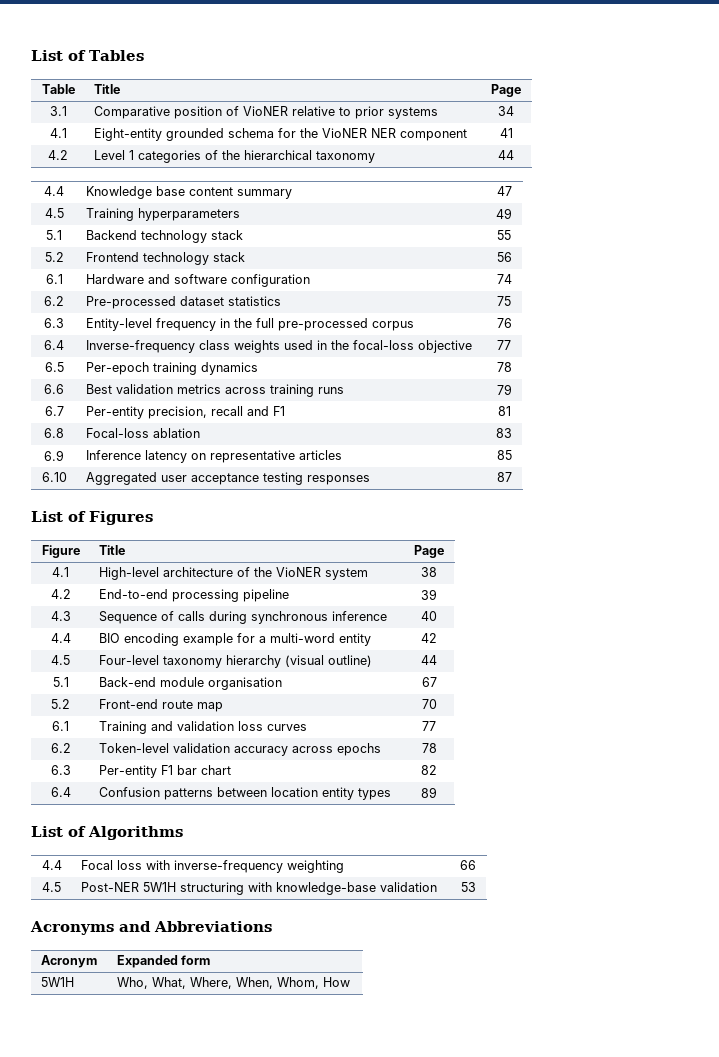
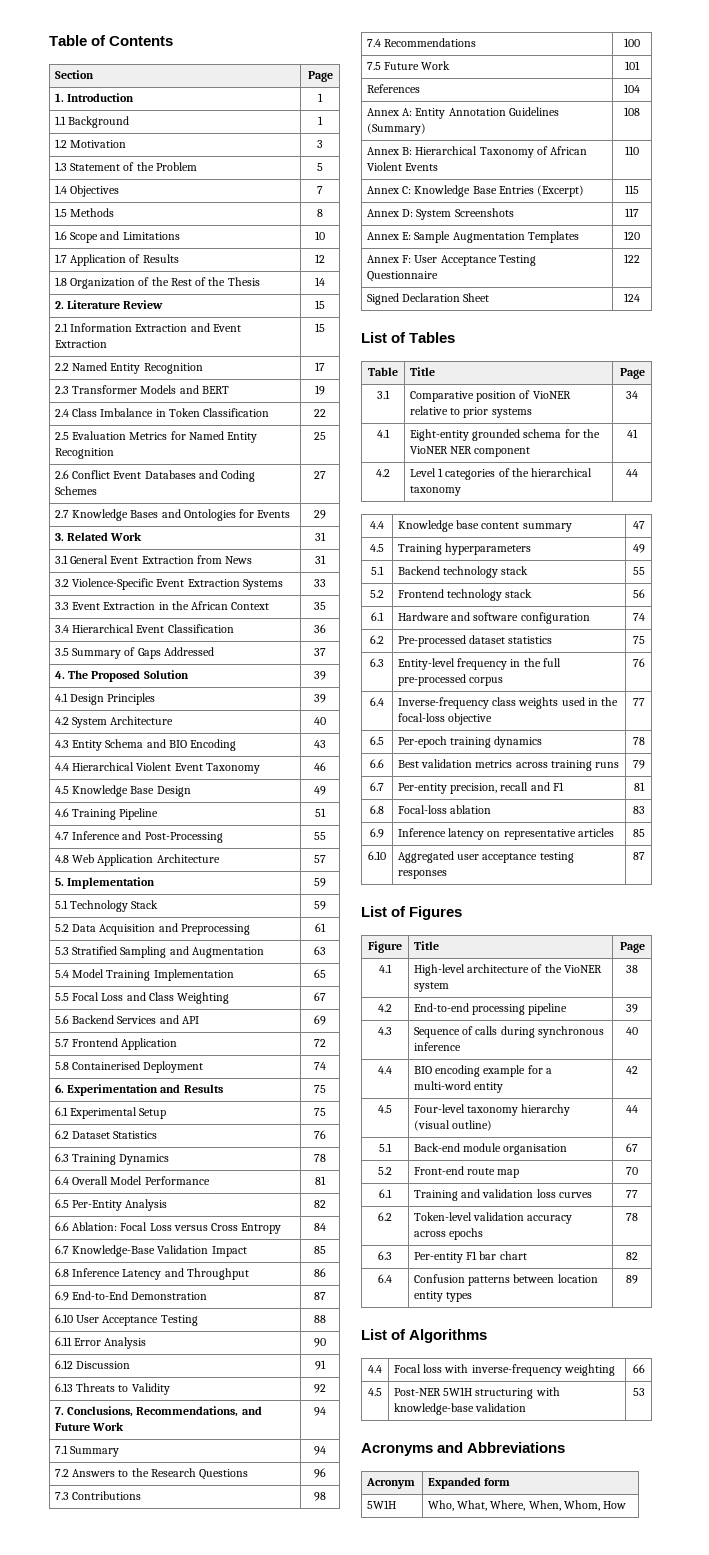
(31, 55) none -> [49,35,174,46] [55,70,95,79] [307,71,333,82] [55,93,135,102] [318,93,323,102] [55,116,130,128] [318,116,323,125] [55,139,127,148] [317,140,323,148] [55,162,197,171] [317,163,323,171] [55,185,120,197] [317,186,323,194] [55,208,115,217] [317,209,323,217] [55,231,180,243] [315,231,325,240] [55,254,179,266] [315,254,325,263] [55,277,260,289] [315,277,325,286] [55,300,164,309] [315,300,325,309] [55,323,241,332] [55,340,108,348] [315,323,325,332] [55,362,203,374] [315,362,325,371] [55,385,229,394] [315,385,325,395] [55,408,270,417] [314,409,326,417] [55,431,258,443] [55,448,115,459] [314,432,326,440] [55,470,256,482] [55,486,98,495] [314,471,326,479] [55,509,291,521] [314,510,326,519] [55,532,143,541] [315,532,326,541] [55,555,253,564] [315,555,326,564] [55,578,283,590] [314,579,326,587] [55,601,270,610] [314,602,326,610] [55,624,234,633] [314,624,326,633] [55,647,214,659] [314,648,326,656] [55,670,189,682] [314,671,326,680] [55,693,156,705] [314,694,326,703] [55,716,174,728] [314,717,326,725] [55,739,237,751] [314,740,326,748] [55,762,260,774] [314,762,326,771] [55,785,191,797] [314,786,326,795] [55,808,159,820] [315,808,326,817] [55,831,223,843] [314,832,326,840] [55,854,220,866] [314,855,326,863] [55,877,156,889] [314,878,326,887] [55,900,159,912] [314,901,326,910] [55,923,250,935] [315,923,326,932] [55,946,264,958] [314,946,326,955] [55,969,234,981] [314,969,326,978] [55,992,230,1004] [314,992,326,1001] [55,1015,199,1024] [314,1015,326,1025] [55,1038,178,1050] [314,1039,326,1047] [55,1061,204,1073] [314,1062,326,1070] [55,1084,223,1096] [314,1085,326,1093] [55,1107,167,1119] [314,1108,326,1116] [55,1130,158,1139] [314,1130,326,1139] [55,1153,170,1165] [314,1154,326,1162] [55,1176,210,1185] [315,1176,326,1185] [55,1199,168,1211] [314,1200,326,1208] [55,1222,282,1234] [314,1223,326,1231] [55,1245,247,1257] [314,1246,326,1254] [55,1268,249,1280] [314,1268,326,1277] [55,1291,208,1301] [314,1292,326,1300] [55,1314,198,1326] [314,1315,326,1323] [55,1337,147,1349] [314,1338,326,1347] [55,1360,131,1369] [315,1360,326,1370] [55,1383,170,1395] [314,1384,326,1393] [55,1406,262,1417] [55,1422,125,1431] [314,1407,326,1416] [55,1445,120,1457] [314,1446,326,1455] [55,1468,249,1480] [314,1468,326,1478] [55,1491,142,1500] [314,1492,326,1501] [367,38,477,47] [624,38,640,47] [367,61,451,70] [625,61,640,70] [367,84,421,93] [624,84,640,93] [367,107,559,119] [367,123,427,135] [624,107,640,116] [367,146,588,158] [367,162,439,171] [625,146,639,155] [367,185,585,197] [625,185,639,194] [367,208,514,220] [625,208,639,217] [367,231,579,243] [624,231,640,240] [367,255,536,266] [367,271,439,282] [624,254,640,263] [367,293,490,305] [624,293,640,302] Table of Contents // Section | Page // 1. Introduction | 1 // 1.1 Background | 1 // 1.2 Motivation | 3 // 1.3 Statement of the Problem | 5 // 1.4 Objectives | 7 // 1.5 Methods | 8 // 1.6 Scope and Limitations | 10 // 1.7 Application of Results | 12 // 1.8 Organization of the Rest of the Thesis | 14 // 2. Literature Review | 15 // 2.1 Information Extraction and Event Extraction | 15 // 2.2 Named Entity Recognition | 17 // 2.3 Transformer Models and BERT | 19 // 2.4 Class Imbalance in Token Classification | 22 // 2.5 Evaluation Metrics for Named Entity Recognition | 25 // 2.6 Conflict Event Databases and Coding Schemes | 27 // 2.7 Knowledge Bases and Ontologies for Events | 29 // 3. Related Work | 31 // 3.1 General Event Extraction from News | 31 // 3.2 Violence-Specific Event Extraction Systems | 33 // 3.3 Event Extraction in the African Context | 35 // 3.4 Hierarchical Event Classification | 36 // 3.5 Summary of Gaps Addressed | 37 // 4. The Proposed Solution | 39 // 4.1 Design Principles | 39 // 4.2 System Architecture | 40 // 4.3 Entity Schema and BIO Encoding | 43 // 4.4 Hierarchical Violent Event Taxonomy | 46 // 4.5 Knowledge Base Design | 49 // 4.6 Training Pipeline | 51 // 4.7 Inference and Post-Processing | 55 // 4.8 Web Application Architecture | 57 // 5. Implementation | 59 // 5.1 Technology Stack | 59 // 5.2 Data Acquisition and Preprocessing | 61 // 5.3 Stratified Sampling and Augmentation | 63 // 5.4 Model Training Implementation | 65 // 5.5 Focal Loss and Class Weighting | 67 // 5.6 Backend Services and API | 69 // 5.7 Frontend Application | 72 // 5.8 Containerised Deployment | 74 // 6. Experimentation and Results | 75 // 6.1 Experimental Setup | 75 // 6.2 Dataset Statistics | 76 // 6.3 Training Dynamics | 78 // 6.4 Overall Model Performance | 81 // 6.5 Per-Entity Analysis | 82 // 6.6 Ablation: Focal Loss versus Cross Entropy | 84 // 6.7 Knowledge-Base Validation Impact | 85 // 6.8 Inference Latency and Throughput | 86 // 6.9 End-to-End Demonstration | 87 // 6.10 User Acceptance Testing | 88 // 6.11 Error Analysis | 90 // 6.12 Discussion | 91 // 6.13 Threats to Validity | 92 // 7. Conclusions, Recommendations, and Future Work | 94 // 7.1 Summary | 94 // 7.2 Answers to the Research Questions | 96 // 7.3 Contributions | 98 // 7.4 Recommendations | 100 // 7.5 Future Work | 101 // References | 104 // Annex A: Entity Annotation Guidelines (Summary) | 108 // Annex B: Hierarchical Taxonomy of African Violent Events | 110 // Annex C: Knowledge Base Entries (Excerpt) | 115 // Annex D: System Screenshots | 117 // Annex E: Sample Augmentation Templates | 120 // Annex F: User Acceptance Testing Questionnaire | 122 // Signed Declaration Sheet | 124 //

